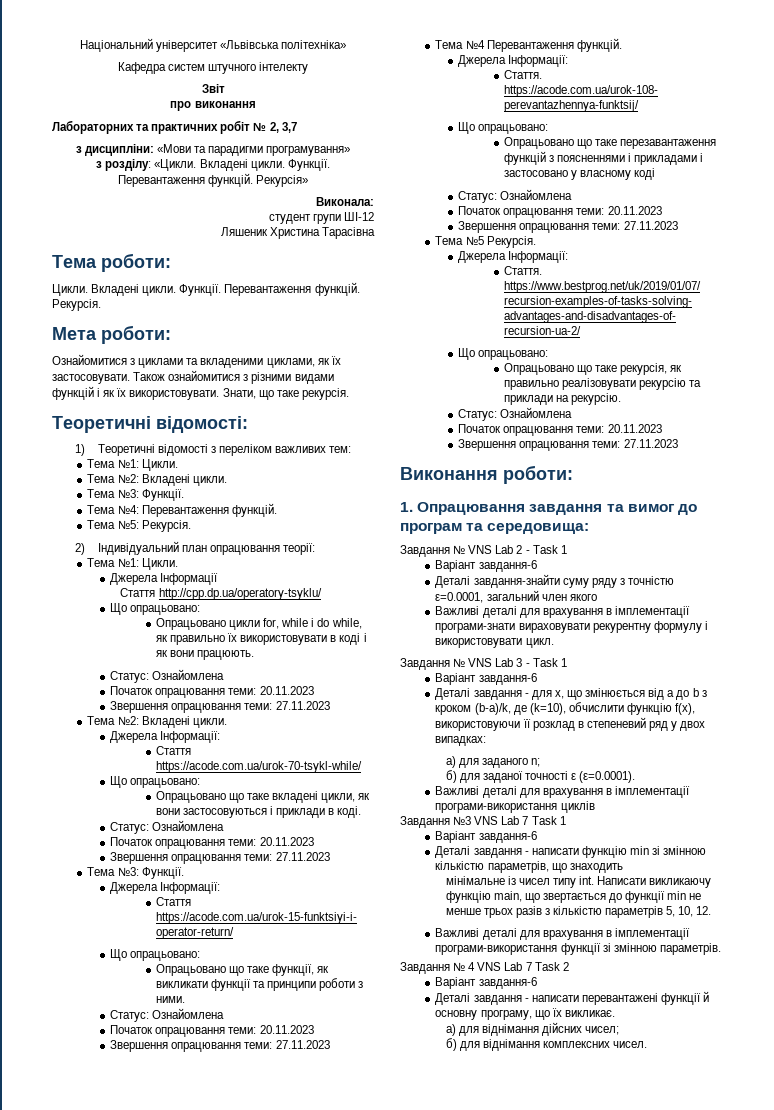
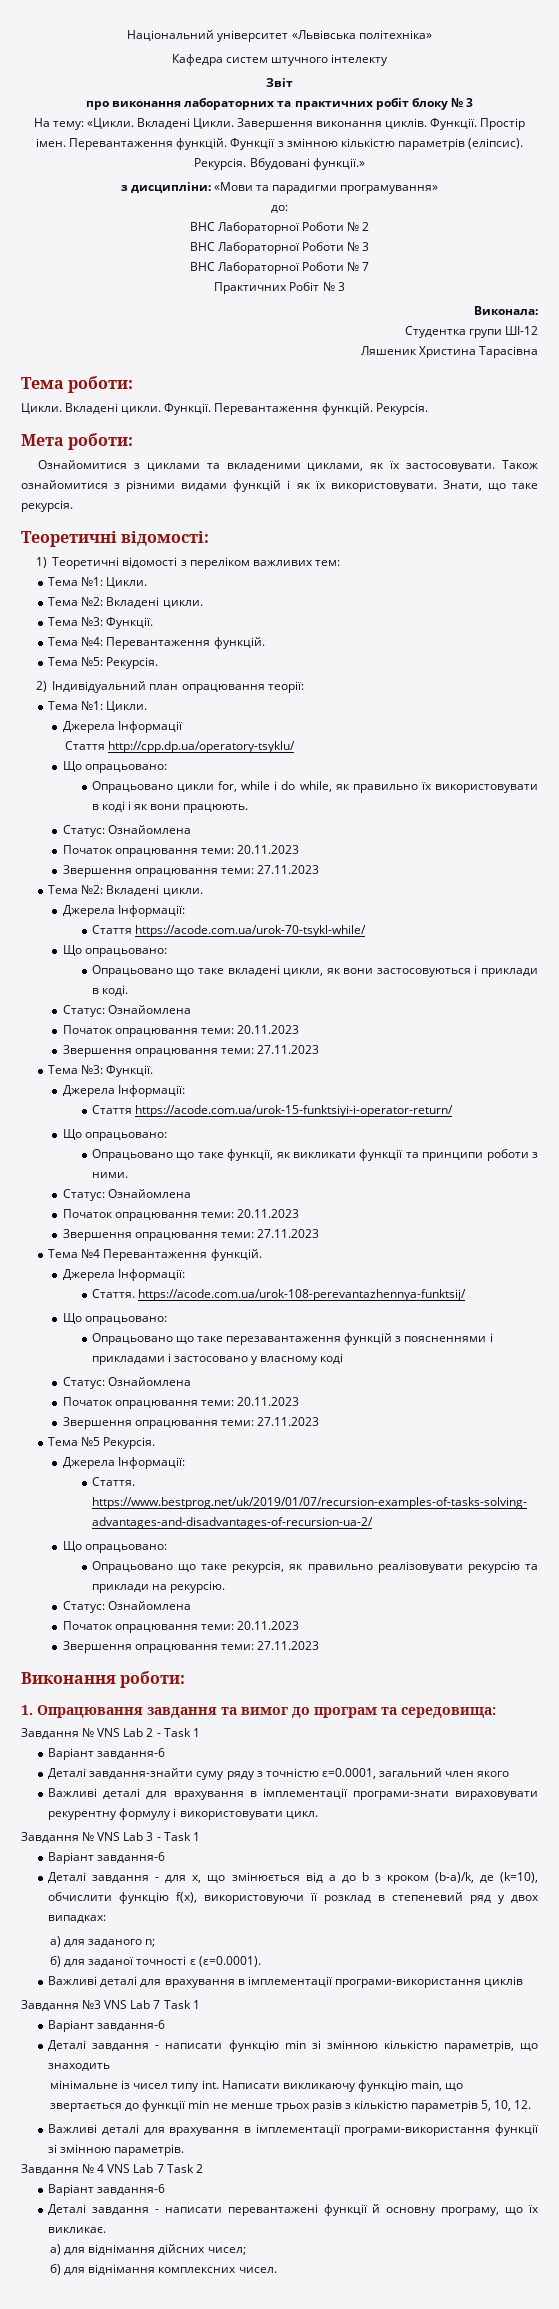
[52,120,134,134] // Лабораторних -> [184,98,275,110] лабораторних
[253,122,297,133] № 2, 3,7 -> [411,98,473,110] [33,118,526,130] [36,138,523,150] [194,158,365,170] блоку № 3 // На тему: «Цикли. Вкладені Цикли. Завершення виконання циклів. Функції. Простір імен. Перевантаження функцій. Функції з змінною кількістю параметрів (еліпсис). Рекурсія. Вбудовані функції.»
[96,159,330,171] [117,173,309,187] з розділу: «Цикли. Вкладені цикли. Функції. Перевантаження функцій. Рекурсія» -> [271,205,288,213] [189,222,370,234] [189,242,370,254] [189,262,370,274] [214,282,345,294] до: // ВНС Лабораторної Роботи № 2 // ВНС Лабораторної Роботи № 3 // ВНС Лабораторної Роботи № 7 // Практичних Робіт № 3
[268,214,311,224] студент -> [404,326,466,338] Студентка

